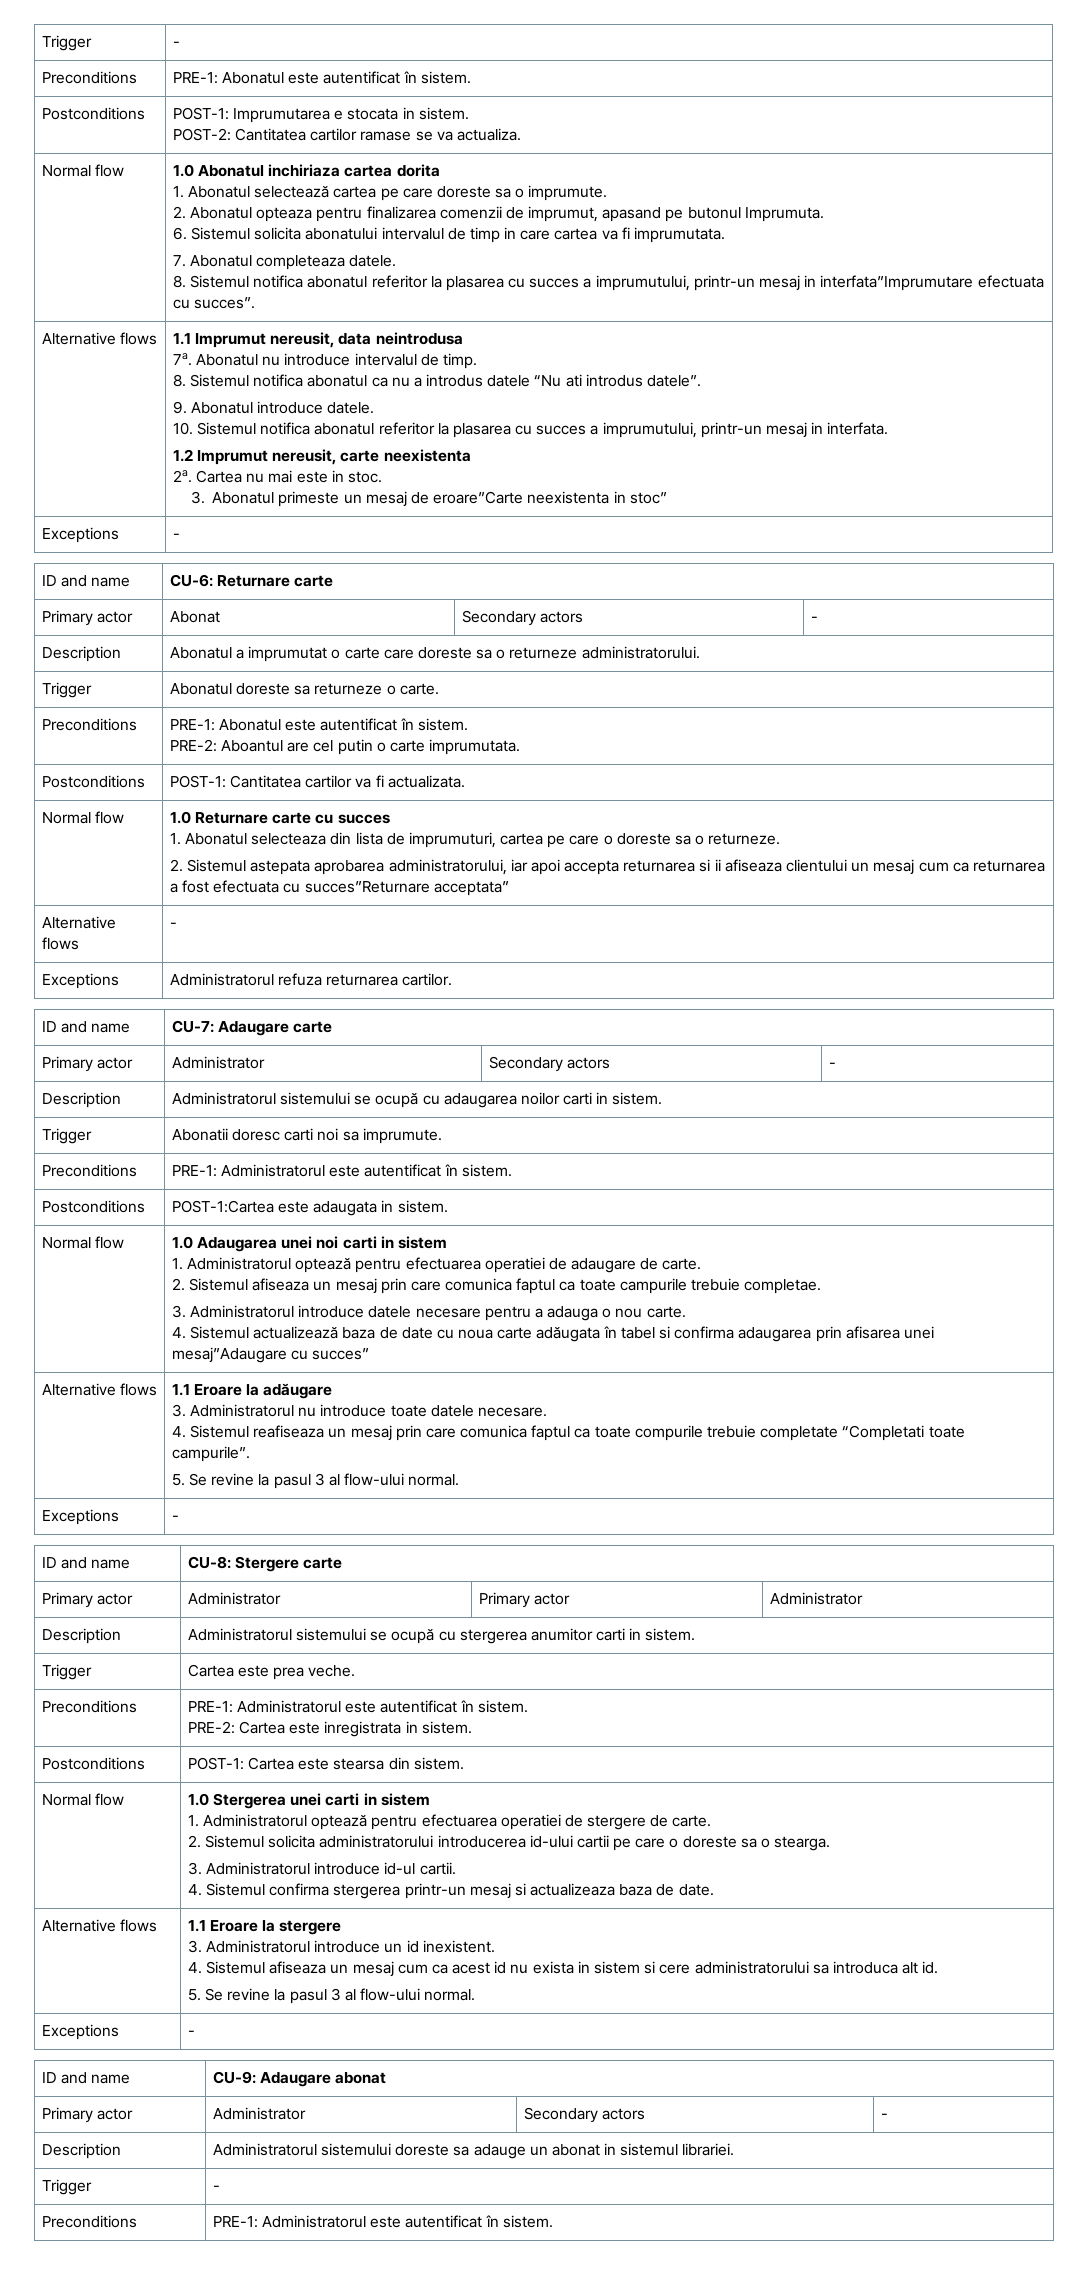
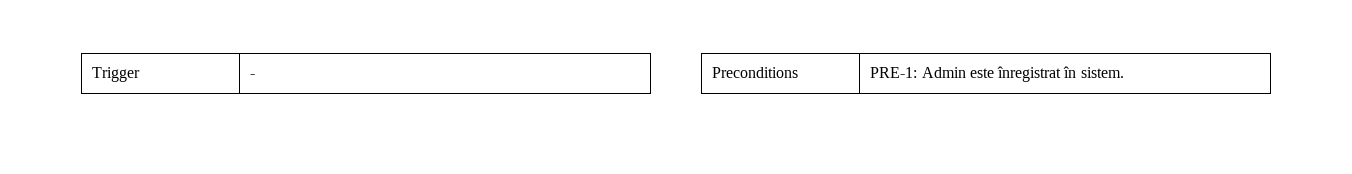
[41,35,92,51] [172,41,180,47] [41,71,137,84] [172,71,471,84] [41,107,145,120] [172,107,469,123] [172,128,521,141] [41,164,124,177] [172,164,440,177] [172,185,608,201] [172,206,824,222] [172,227,725,243] [172,255,397,270] [172,275,1044,291] [172,297,255,309] [41,332,157,345] [172,332,463,348] [172,353,477,369] [172,374,701,387] [172,401,375,414] [172,422,889,438] [172,449,471,465] [172,470,382,483] [190,491,667,507] [41,527,119,543] [172,533,180,539] [41,575,131,587] [169,574,334,587] [41,610,133,626] [169,611,220,623] [461,610,583,626] [810,616,818,622] [41,646,121,662] [169,646,700,662] [41,682,92,698] [169,683,439,695] [41,718,137,731] [169,718,468,731] [169,739,521,755] [41,775,145,788] [169,775,465,788] [41,811,124,824] [169,811,390,824] [169,832,781,848] [169,859,1045,875] [169,880,509,896] [41,916,116,929] [41,937,79,950] [169,922,177,928] [41,973,119,989] [169,973,453,986] [41,1021,131,1033] [171,1020,333,1036] [41,1056,133,1072] [171,1056,265,1069] [488,1056,610,1072] [828,1062,836,1068] [41,1092,121,1108] [171,1092,663,1108] [41,1128,92,1144] [171,1128,442,1144] [41,1164,137,1177] [171,1164,512,1177] [41,1200,145,1213] [171,1200,448,1216] [41,1236,124,1249] [171,1236,447,1252] [171,1257,702,1273] [171,1278,822,1294] [171,1305,686,1321] [171,1326,934,1342] [171,1347,370,1363] [41,1383,157,1396] [171,1383,333,1399] [171,1404,547,1417] [171,1425,965,1441] [171,1446,250,1462] [171,1473,460,1489] [41,1509,119,1525] [171,1515,179,1521] [41,1557,131,1569] [187,1556,343,1572] [41,1592,133,1608] [187,1592,281,1605] [478,1592,570,1608] [769,1592,863,1605] [41,1628,121,1644] [187,1628,696,1644] [41,1664,92,1680] [187,1664,356,1680] [41,1700,137,1713] [187,1700,528,1713] [187,1721,472,1737] [41,1757,145,1770] [187,1757,464,1770] [41,1793,124,1806] [187,1793,430,1809] [187,1814,712,1830] [187,1835,831,1851] [187,1862,456,1875] [187,1883,714,1899] [41,1919,157,1932] [187,1920,342,1935] [187,1940,495,1953] [187,1961,939,1977] [187,1988,476,2004] [41,2024,119,2040] [187,2030,195,2036] [41,2072,131,2084] [212,2071,387,2087] [41,2107,133,2123] [212,2107,306,2120] [523,2107,645,2123] [880,2113,888,2119] [41,2143,121,2159] [212,2143,735,2159] [41,2179,92,2195] [212,2185,220,2191] [41,2215,137,2228] [212,2215,553,2228] Trigger | - // Preconditions | PRE-1: Abonatul este autentificat în sistem. // Postconditions | POST-1: Imprumutarea e stocata in sistem. // POST-2: Cantitatea cartilor ramase se va actualiza. // Normal flow | 1.0 Abonatul inchiriaza cartea dorita // 1. Abonatul selectează cartea pe care doreste sa o imprumute. // 2. Abonatul opteaza pentru finalizarea comenzii de imprumut, apasand pe butonul Imprumuta. // 6. Sistemul solicita abonatului intervalul de timp in care cartea va fi imprumutata. // 7. Abonatul completeaza datele. // 8. Sistemul notifica abonatul referitor la plasarea cu succes a imprumutului, printr-un mesaj in interfata”Imprumutare efectuata cu succes”. // Alternative flows | 1.1 Imprumut nereusit, data neintrodusa // 7a. Abonatul nu introduce intervalul de timp. // 8. Sistemul notifica abonatul ca nu a introdus datele “Nu ati introdus datele”. // 9. Abonatul introduce datele. // 10. Sistemul notifica abonatul referitor la plasarea cu succes a imprumutului, printr-un mesaj in interfata. // 1.2 Imprumut nereusit, carte neexistenta // 2a. Cartea nu mai este in stoc. // 3. Abonatul primeste un mesaj de eroare”Carte neexistenta in stoc” // Exceptions | - // ID and name | CU-6: Returnare carte // Primary actor | Abonat | Secondary actors | - // Description | Abonatul a imprumutat o carte care doreste sa o returneze administratorului. // Trigger | Abonatul doreste sa returneze o carte. // Preconditions | PRE-1: Abonatul este autentificat în sistem. // PRE-2: Aboantul are cel putin o carte imprumutata. // Postconditions | POST-1: Cantitatea cartilor va fi actualizata. // Normal flow | 1.0 Returnare carte cu succes // 1. Abonatul selecteaza din lista de imprumuturi, cartea pe care o doreste sa o returneze. // 2. Sistemul astepata aprobarea administratorului, iar apoi accepta returnarea si ii afiseaza clientului un mesaj cum ca returnarea a fost efectuata cu succes”Returnare acceptata” // Alternative flows | - // Exceptions | Administratorul refuza returnarea cartilor. // ID and name | CU-7: Adaugare carte // Primary actor | Administrator | Secondary actors | - // Description | Administratorul sistemului se ocupă cu adaugarea noilor carti in sistem. // Trigger | Abonatii doresc carti noi sa imprumute. // Preconditions | PRE-1: Administratorul este autentificat în sistem. // Postconditions | POST-1:Cartea este adaugata in sistem. // Normal flow | 1.0 Adaugarea unei noi carti in sistem // 1. Administratorul optează pentru efectuarea operatiei de adaugare de carte. // 2. Sistemul afiseaza un mesaj prin care comunica faptul ca toate campurile trebuie completae. // 3. Administratorul introduce datele necesare pentru a adauga o nou carte. // 4. Sistemul actualizează baza de date cu noua carte adăugata în tabel si confirma adaugarea prin afisarea unei mesaj”Adaugare cu succes” // Alternative flows | 1.1 Eroare la adăugare // 3. Administratorul nu introduce toate datele necesare. // 4. Sistemul reafiseaza un mesaj prin care comunica faptul ca toate compurile trebuie completate “Completati toate campurile”. // 5. Se revine la pasul 3 al flow-ului normal. // Exceptions | - // ID and name | CU-8: Stergere carte // Primary actor | Administrator | Primary actor | Administrator // Description | Administratorul sistemului se ocupă cu stergerea anumitor carti in sistem. // Trigger | Cartea este prea veche. // Preconditions | PRE-1: Administratorul este autentificat în sistem. // PRE-2: Cartea este inregistrata in sistem. // Postconditions | POST-1: Cartea este stearsa din sistem. // Normal flow | 1.0 Stergerea unei carti in sistem // 1. Administratorul optează pentru efectuarea operatiei de stergere de carte. // 2. Sistemul solicita administratorului introducerea id-ului cartii pe care o doreste sa o stearga. // 3. Administratorul introduce id-ul cartii. // 4. Sistemul confirma stergerea printr-un mesaj si actualizeaza baza de date. // Alternative flows | 1.1 Eroare la stergere // 3. Administratorul introduce un id inexistent. // 4. Sistemul afiseaza un mesaj cum ca acest id nu exista in sistem si cere administratorului sa introduca alt id. // 5. Se revine la pasul 3 al flow-ului normal. // Exceptions | - // ID and name | CU-9: Adaugare abonat // Primary actor | Administrator | Secondary actors | - // Description | Administratorul sistemului doreste sa adauge un abonat in sistemul librariei. // Trigger | - // Preconditions | PRE-1: Administratorul este autentificat în sistem. -> [92,67,141,82] [250,74,256,78] [712,67,799,78] [870,66,1124,82] Trigger | - // Preconditions | PRE-1: Admin este înregistrat în sistem.

